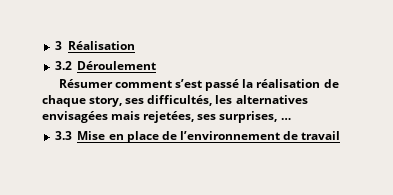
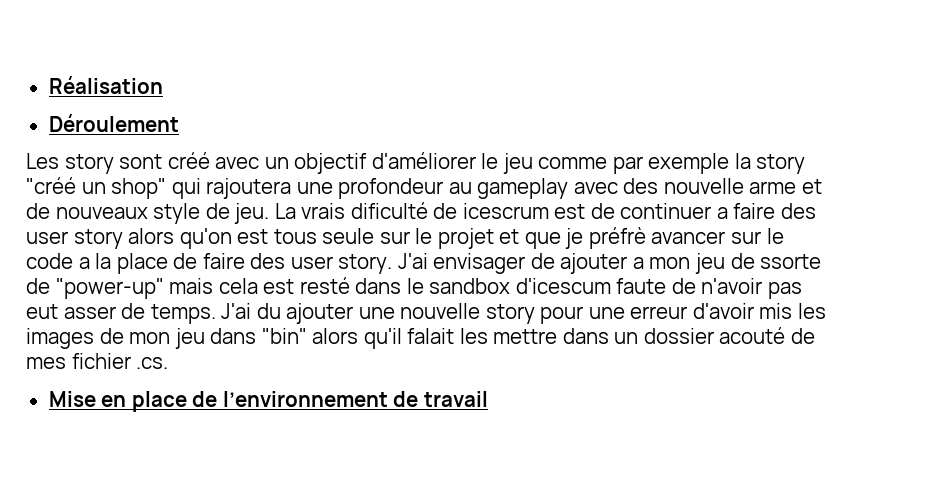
[54,41,62,50] 3 -> (48, 85) none
[54,61,72,70] 3.2 -> (163, 85) none
[58,79,339,91] [42,95,308,107] [42,111,291,123] [54,131,72,140] Résumer comment s’est passé la réalisation de chaque story, ses difficultés, les alternatives envisagées mais rejetées, ses surprises, … // 3.3 -> [26,152,806,174] [26,177,822,199] [26,202,817,224] [26,227,784,249] [26,253,822,274] [26,277,802,299] [26,303,827,324] [26,327,816,349] [26,353,169,369] Les story sont créé avec un objectif d'améliorer le jeu comme par exemple la story "créé un shop" qui rajoutera une profondeur au gameplay avec des nouvelle arme et de nouveaux style de jeu. La vrais dificulté de icescrum est de continuer a faire des user story alors qu'on est tous seule sur le projet et que je préfrè avancer sur le code a la place de faire des user story. J'ai envisager de ajouter a mon jeu de ssorte de "power-up" mais cela est resté dans le sandbox d'icescum faute de n'avoir pas eut asser de temps. J'ai du ajouter une nouvelle story pour une erreur d'avoir mis les images de mon jeu dans "bin" alors qu'il falait les mettre dans un dossier acouté de mes fichier .cs. //

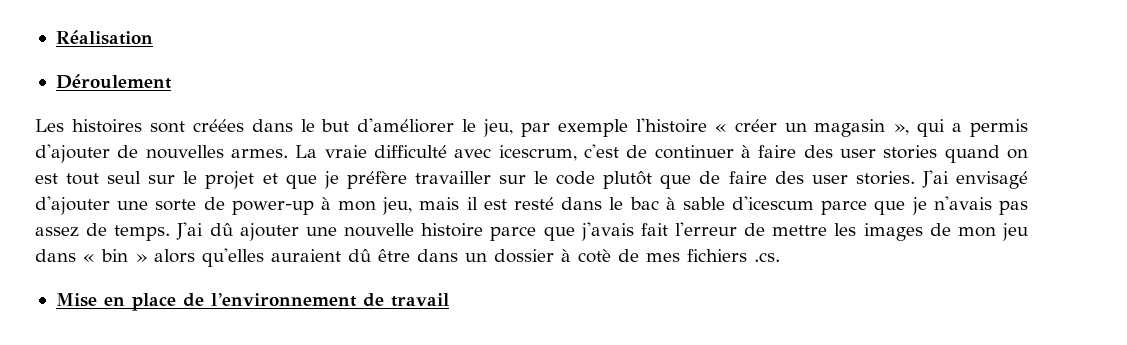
[64,152,806,174] [26,177,822,199] [26,202,586,224] story sont créé avec un objectif d'améliorer le jeu comme par exemple la story "créé un shop" qui rajoutera une profondeur au gameplay avec des nouvelle arme et de nouveaux style de jeu. La vrais dificulté de icescrum est -> [71,118,1028,137] [35,144,619,163] histoires sont créées dans le but d'améliorer le jeu, par exemple l'histoire « créer un magasin », qui a permis d'ajouter de nouvelles armes. La vraie difficulté avec icescrum, c'est
[716,203,817,219] [26,228,375,249] a faire des user story alors qu'on est tous seule -> [741,145,1029,163] [35,171,142,185] à faire des user stories quand on est tout seul
[588,227,726,249] préfrè avancer -> [346,171,491,189] préfère travailler
[78,253,168,274] a la place -> [603,171,692,189] plutôt que
[338,253,822,274] [26,277,802,299] [26,304,116,319] story. J'ai envisager de ajouter a mon jeu de ssorte de "power-up" mais cela est resté dans le sandbox d'icescum faute de n'avoir pas eut asser -> [855,170,1029,189] [35,196,1028,215] [35,227,79,237] stories. J'ai envisagé d'ajouter une sorte de power-up à mon jeu, mais il est resté dans le bac à sable d'icescum parce que je n'avais pas assez
[256,303,281,319] du -> [209,223,233,236] dû
[485,303,793,324] story pour une erreur d'avoir mis -> [421,222,828,241] histoire parce que j'avais fait l'erreur de mettre
[261,328,558,349] "bin" alors qu'il falait les mettre -> [83,248,410,267] « bin » alors qu'elles auraient dû être
[719,327,786,344] acouté -> [561,249,611,263] à cotè
[71,353,131,369] fichier -> [687,249,747,262] fichiers

